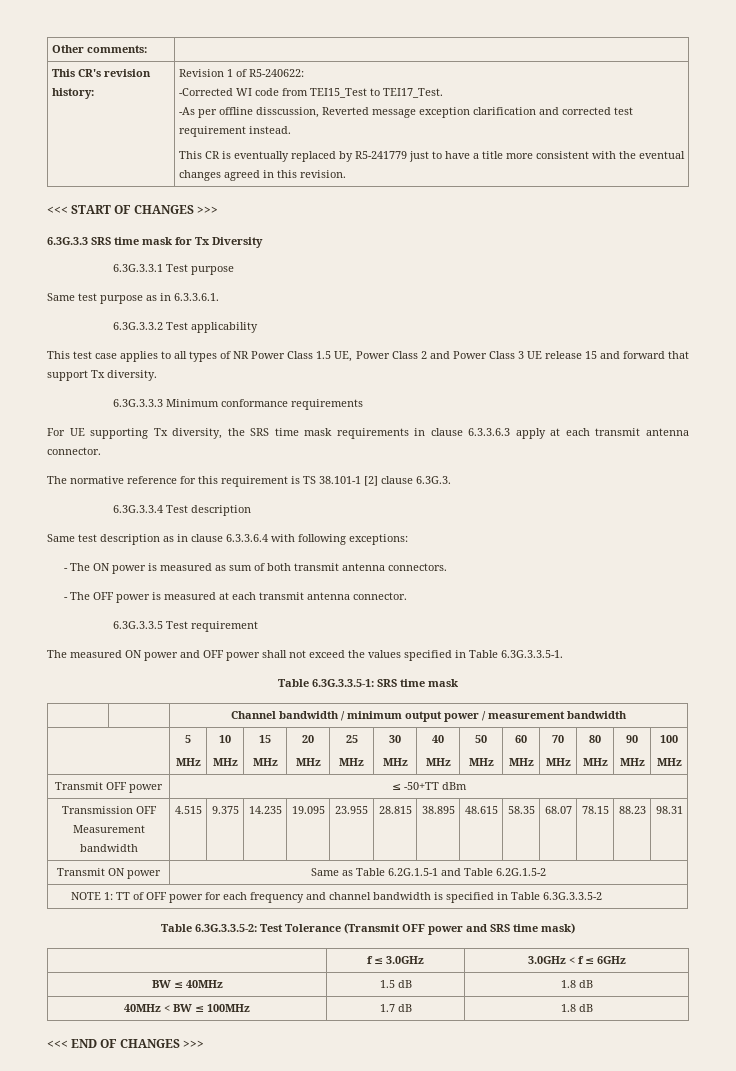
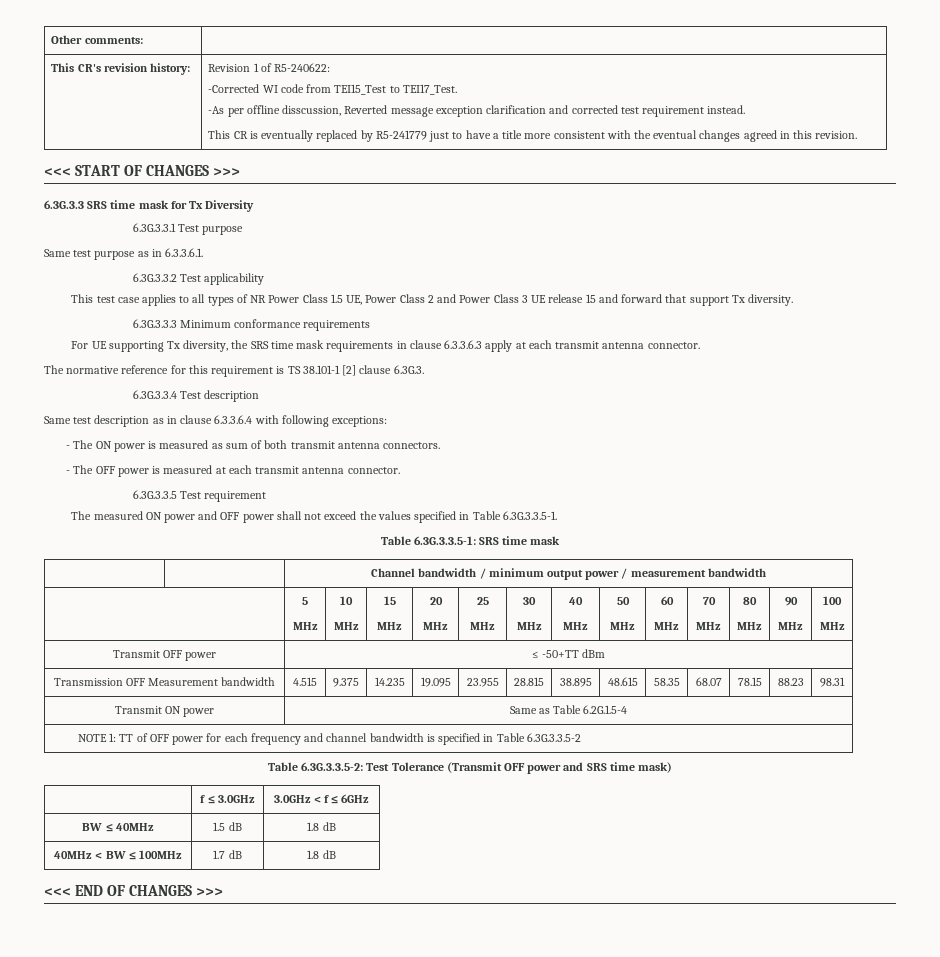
[387,868,546,876] 6.2G.1.5-1 and Table 6.2G.1.5-2 -> [583,705,628,714] 6.2G.1.5-4

